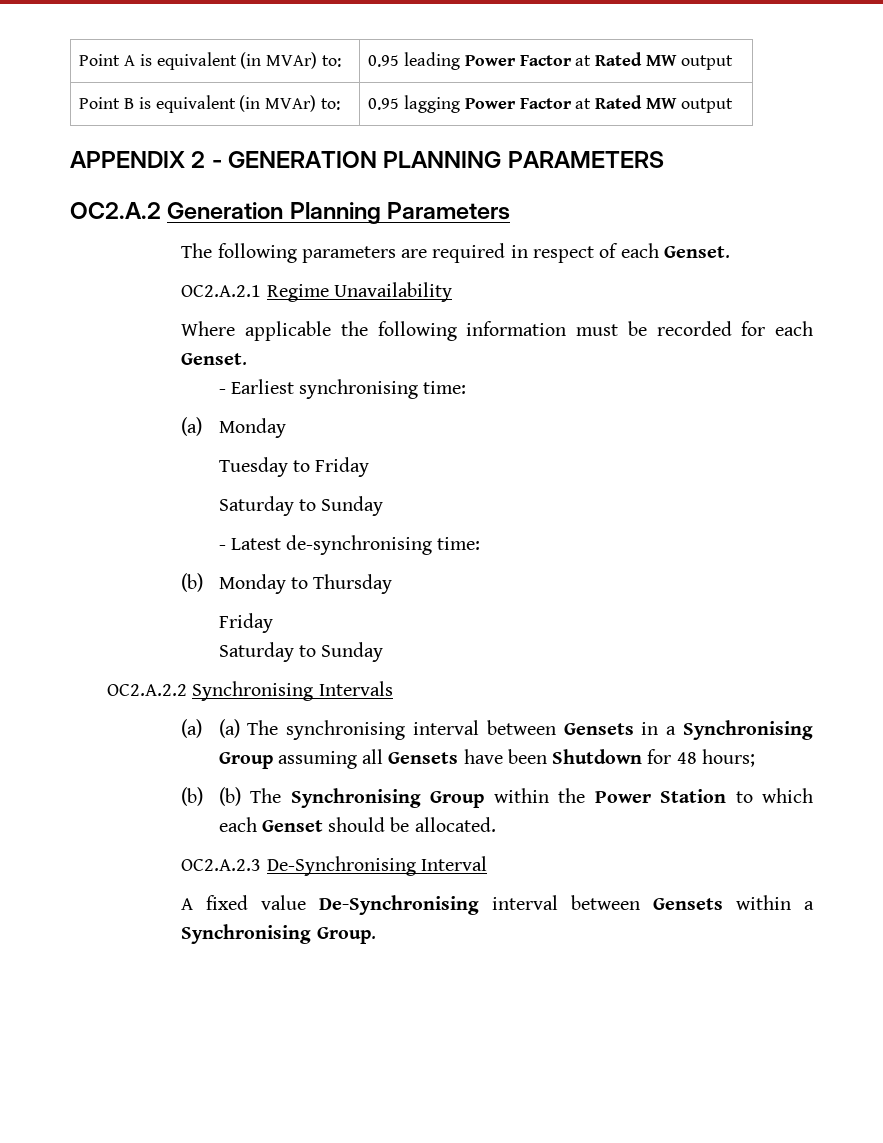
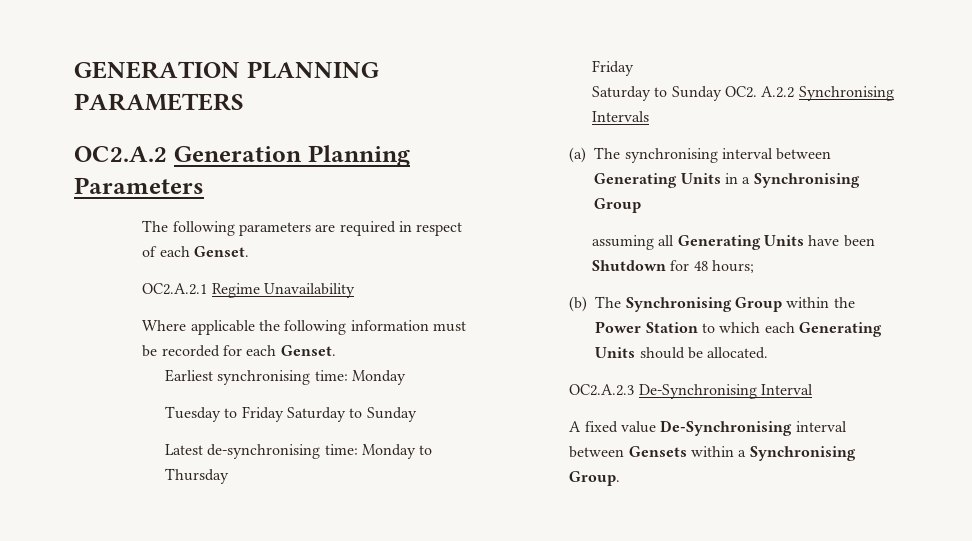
[79,52,341,70] [368,52,733,70] [79,95,340,113] [368,95,733,113] [70,151,222,168] Point A is equivalent (in MVAr) to: | 0.95 leading Power Factor at Rated MW output // Point B is equivalent (in MVAr) to: | 0.95 lagging Power Factor at Rated MW output // APPENDIX 2 - -> (74, 70) none
[218,389,226,394] - -> (336, 350) none
[181,417,203,436] // (a) -> (348, 375) none
[218,496,384,516] [218,545,226,550] // Saturday to Sunday // - -> [286,407,417,422] Saturday to Sunday //
[181,573,204,592] // (b) -> (358, 449) none
[107,684,188,696] // OC2.A.2.2 -> [724,86,795,98] OC2. A.2.2
[218,719,240,738] (a) -> (587, 155) none
[563,723,634,735] Gensets -> [594,173,721,188] Generating Units
(273, 760) none -> (642, 205) //
[388,752,459,764] Gensets -> [677,235,804,250] Generating Units
[218,787,241,806] (b) -> (588, 304) none
[261,820,323,832] Genset -> [798,322,882,337] [595,347,636,358] Generating Units

